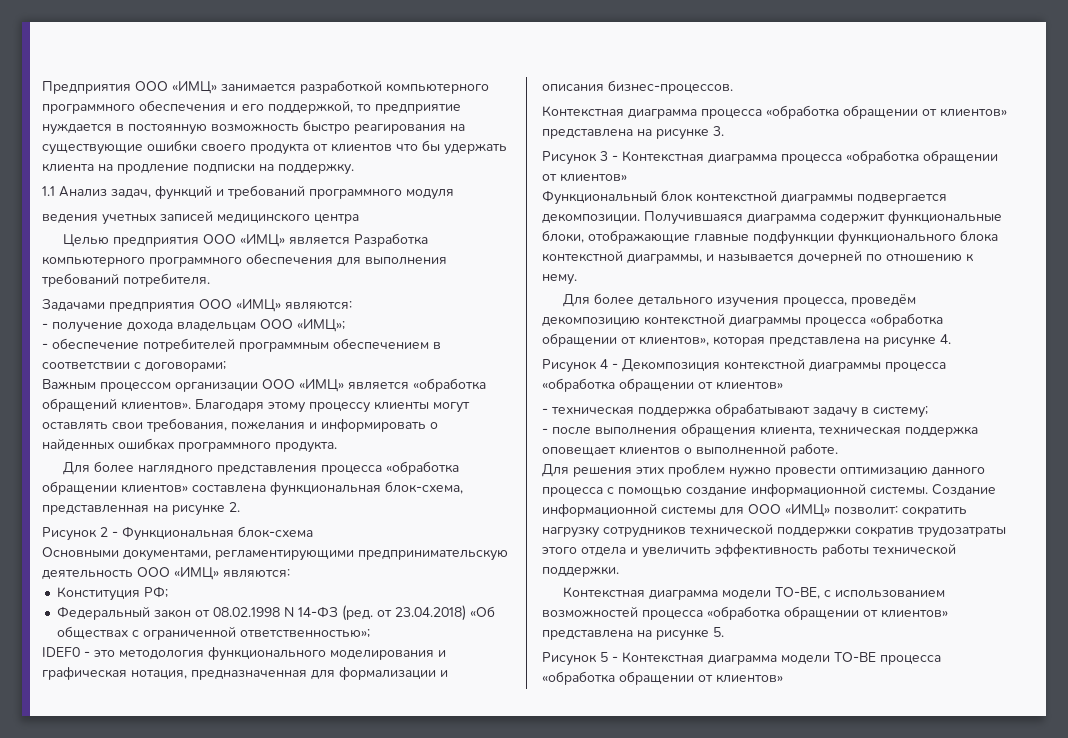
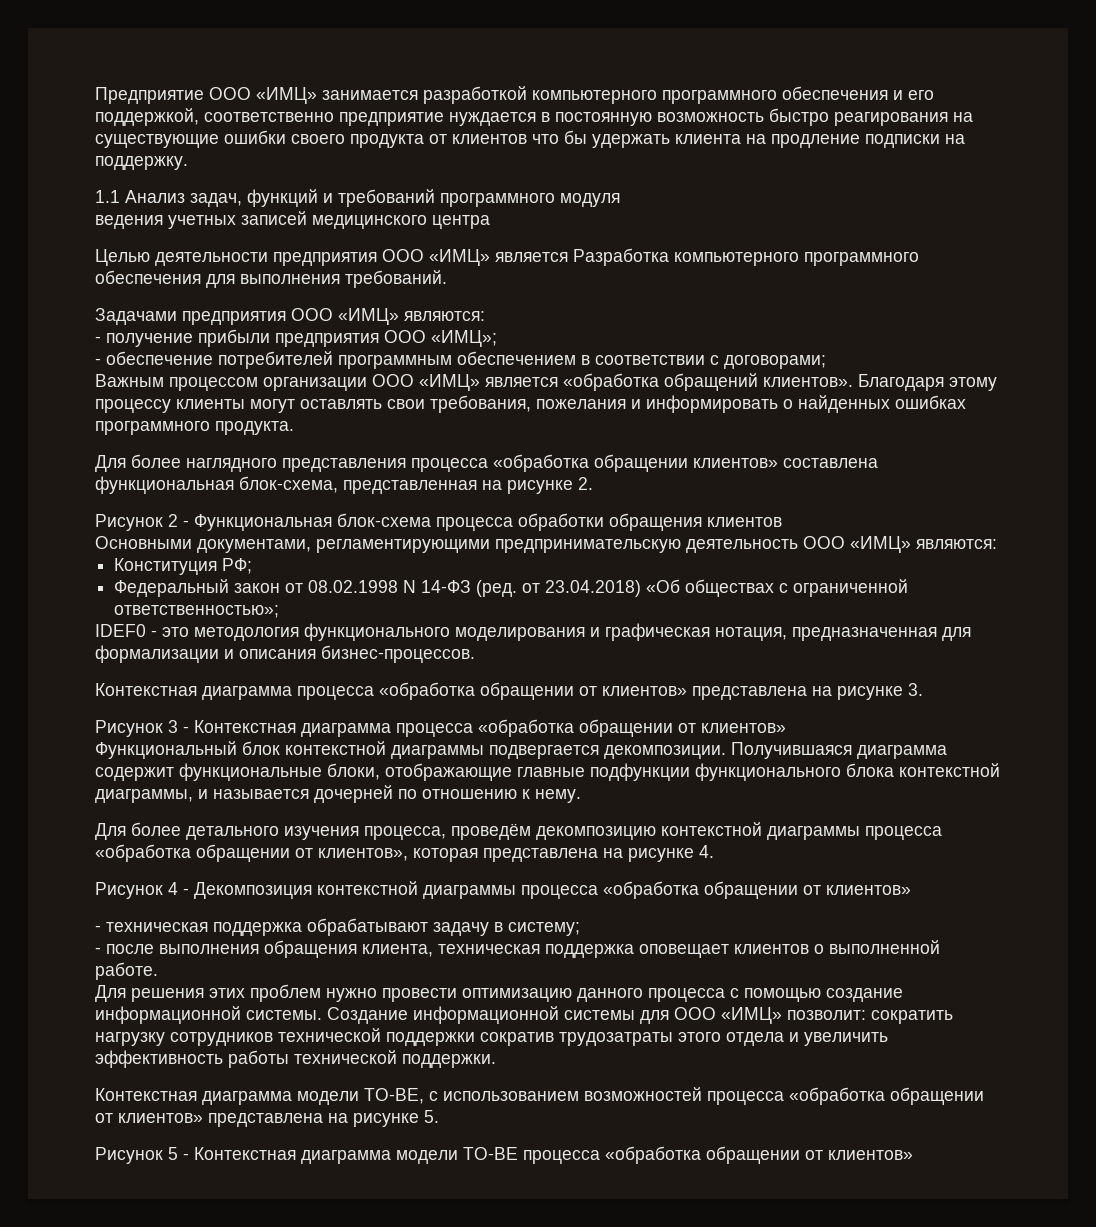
[42,81,131,94] Предприятия -> [95,87,204,104] Предприятие
[356,104,371,111] то -> [204,112,334,122] соответственно
(109, 240) none -> [155,252,268,266] деятельности
[41,273,210,287] требований потребителя. -> [345,270,447,288] требований.
[127,322,256,331] дохода владельцам -> [198,329,379,347] прибыли предприятия
(313, 532) none -> [436,513,782,531] процесса обработки обращения клиентов

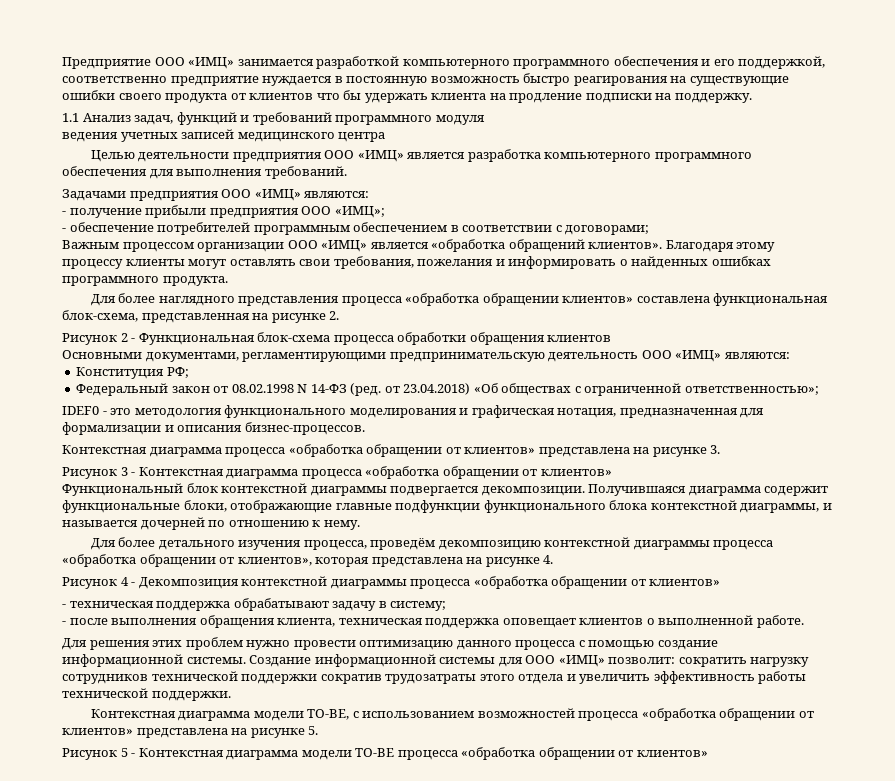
[573,248,669,266] Разработка -> [467,149,541,162] разработка

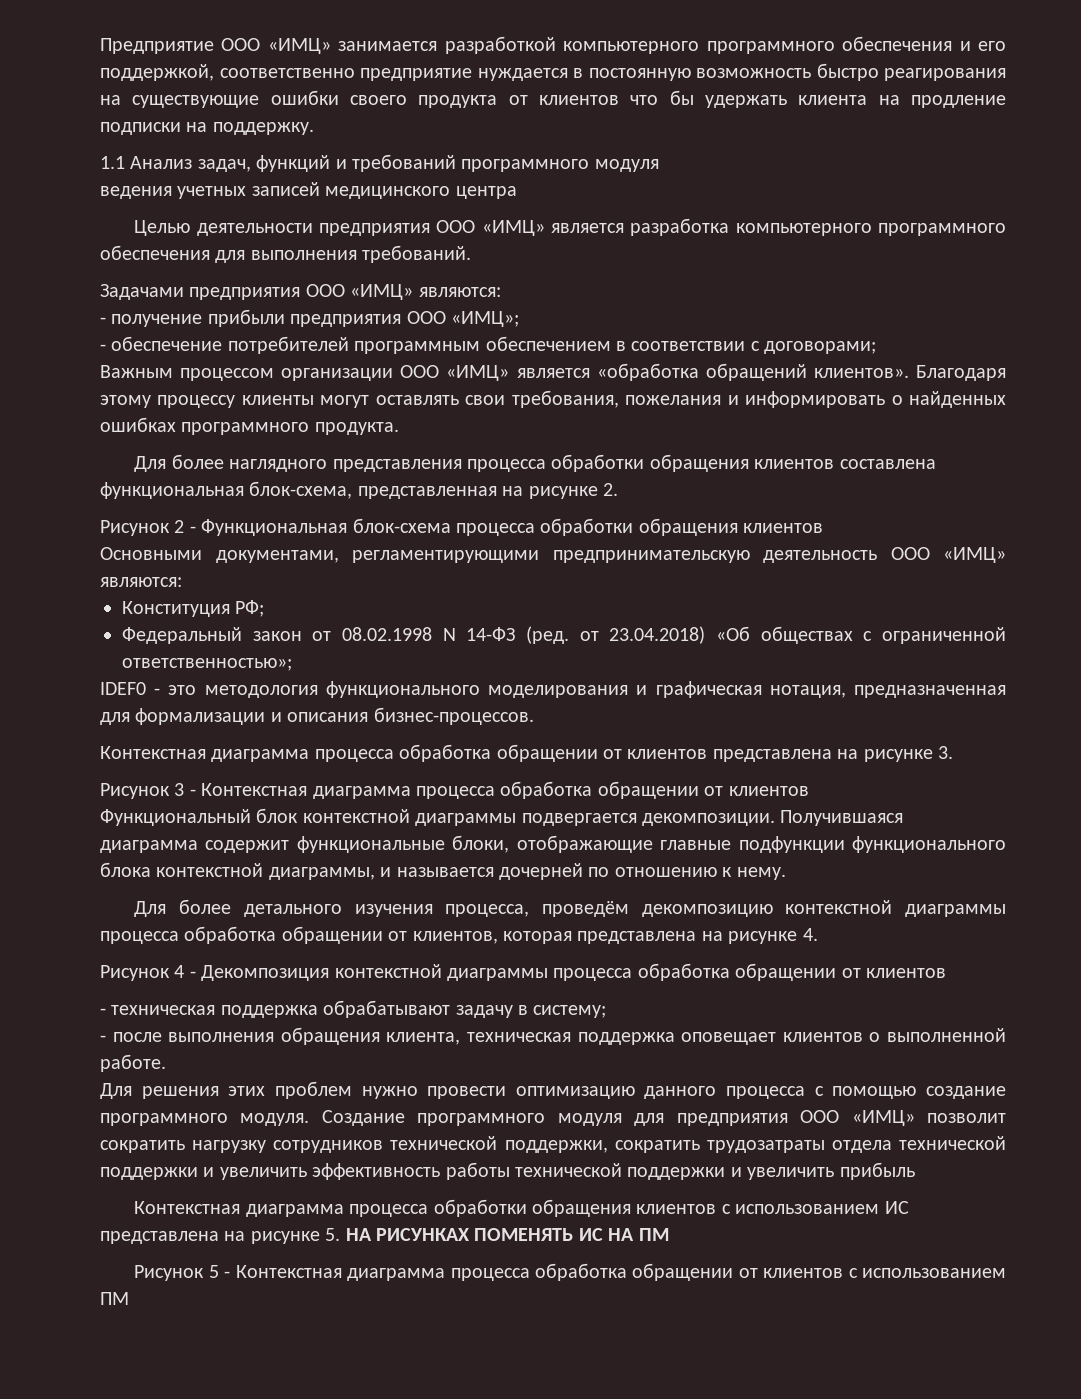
[405,293,634,306] «обработка обращении клиентов» -> [551,454,835,472] обработки обращения клиентов
[288,444,536,457] «обработка обращении от клиентов» -> [399,744,708,762] обработка обращении от клиентов
[365,466,612,479] «обработка обращении от клиентов» -> [500,781,809,799] обработка обращении от клиентов
[62,554,312,567] «обработка обращении от клиентов», -> [184,926,498,944] обработка обращении от клиентов,
[473,576,721,589] «обработка обращении от клиентов» -> [637,963,946,981] обработка обращении от клиентов
[62,654,676,667] информационной системы. Создание информационной системы для ООО «ИМЦ» позволит: -> [100,1110,1007,1126] программного модуля. Создание программного модуля для предприятия ООО «ИМЦ» позволит
[241,674,564,684] поддержки сократив трудозатраты этого отдела -> [504,1136,1006,1153] [100,1167,198,1180] поддержки, сократить трудозатраты отдела технической поддержки
[151,691,231,701] [90,708,814,721] [62,726,319,738] поддержки. // Контекстная диаграмма модели TO-BE, с использованием возможностей процесса «обработка обращении от клиентов» представлена на рисунке 5. -> [627,1162,915,1180] [134,1199,909,1217] [100,1228,669,1244] поддержки и увеличить прибыль // Контекстная диаграмма процесса обработки обращения клиентов с использованием ИС представлена на рисунке 5. НА РИСУНКАХ ПОМЕНЯТЬ ИС НА ПМ
[301,747,708,760] модели TO-BE процесса «обработка обращении от клиентов» -> [450,1263,1006,1281] [100,1292,129,1305] процесса обработка обращении от клиентов с использованием ПМ

